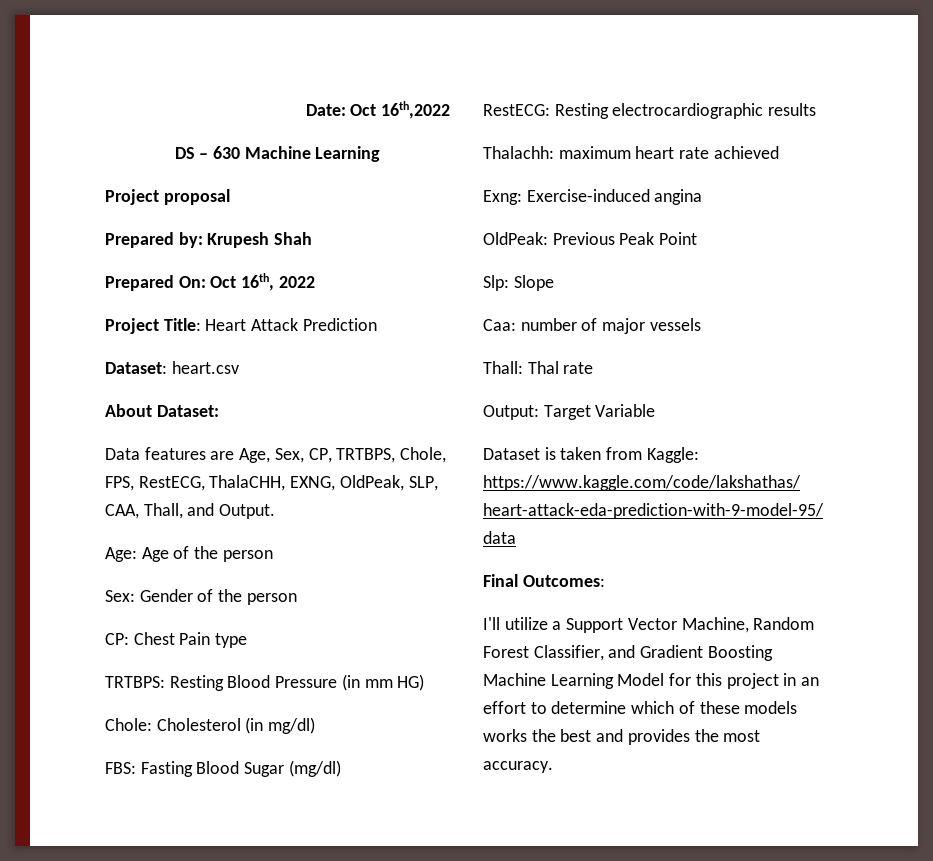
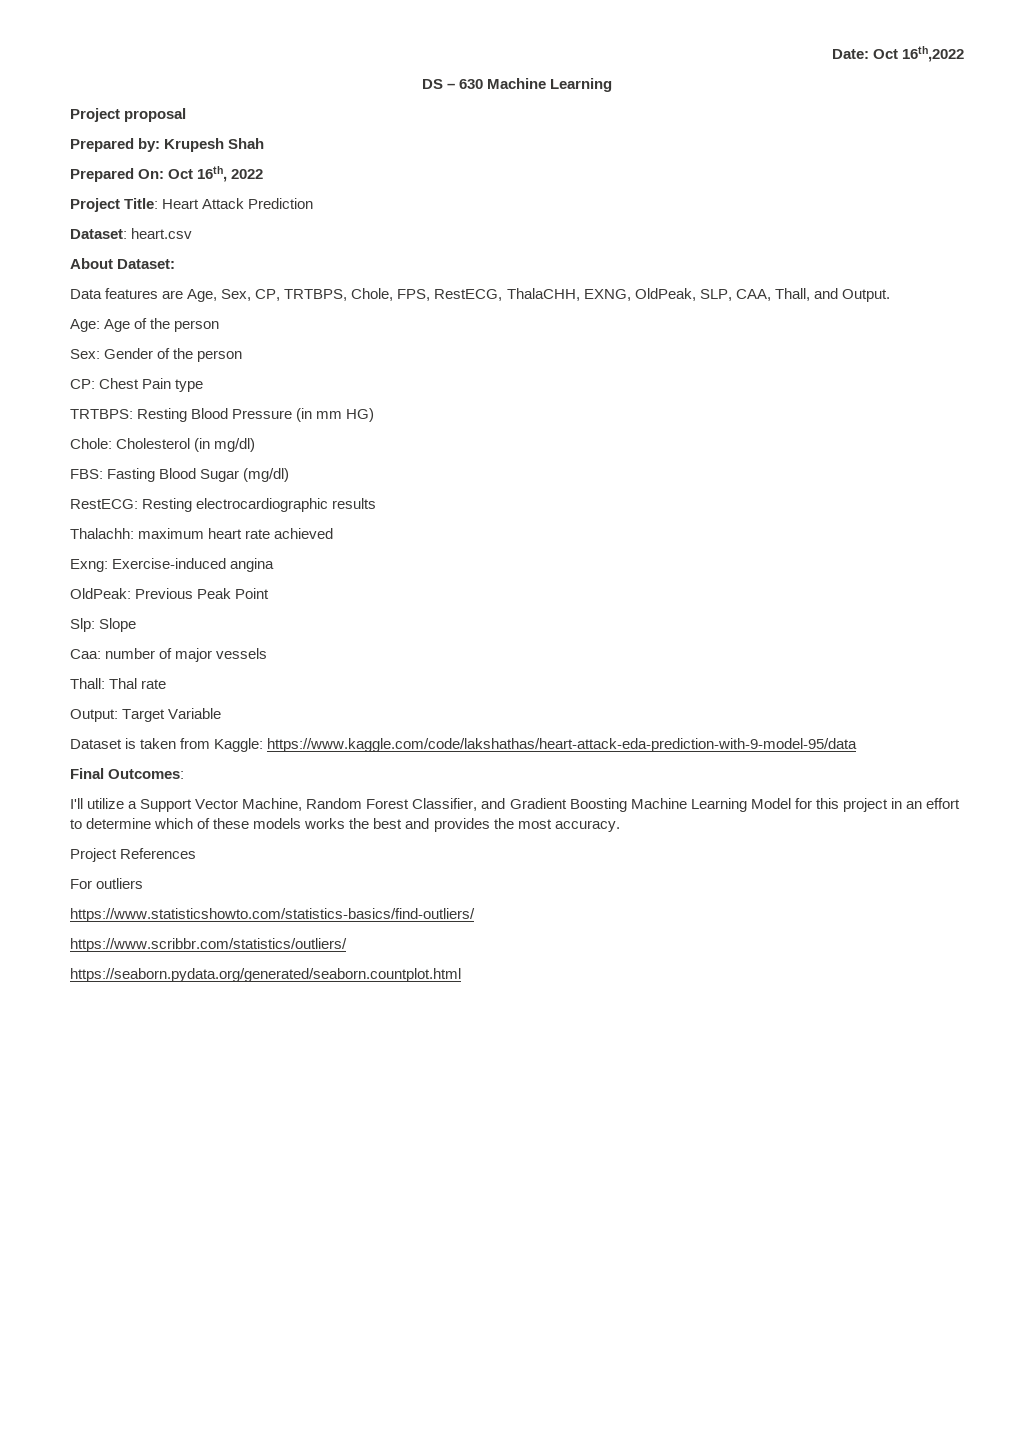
(553, 767) none -> [70,848,197,862] [70,878,144,889] [70,908,475,922] [70,938,347,952] [70,968,461,982] // Project References // For outliers // https://www.statisticshowto.com/statistics-basics/find-outliers/ // https://www.scribbr.com/statistics/outliers/ // https://seaborn.pydata.org/generated/seaborn.countplot.html

